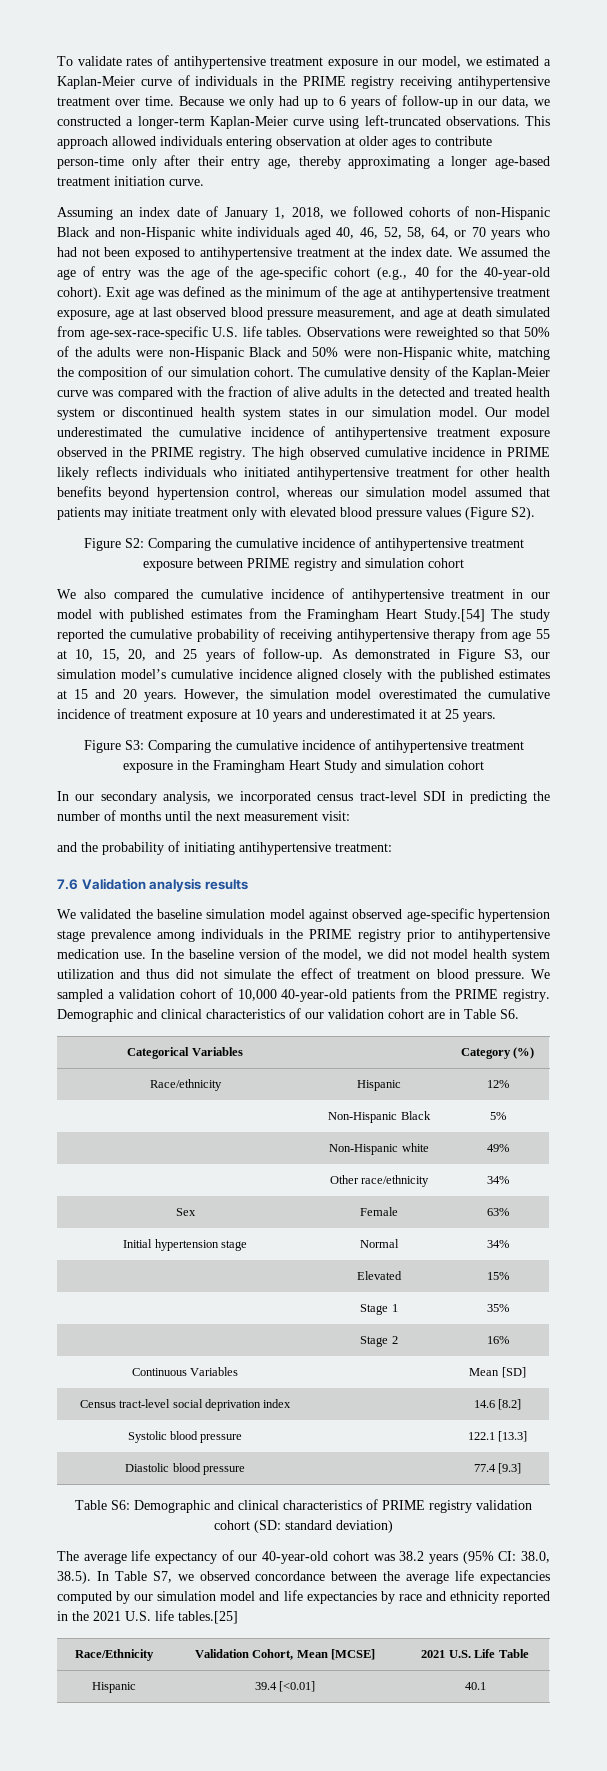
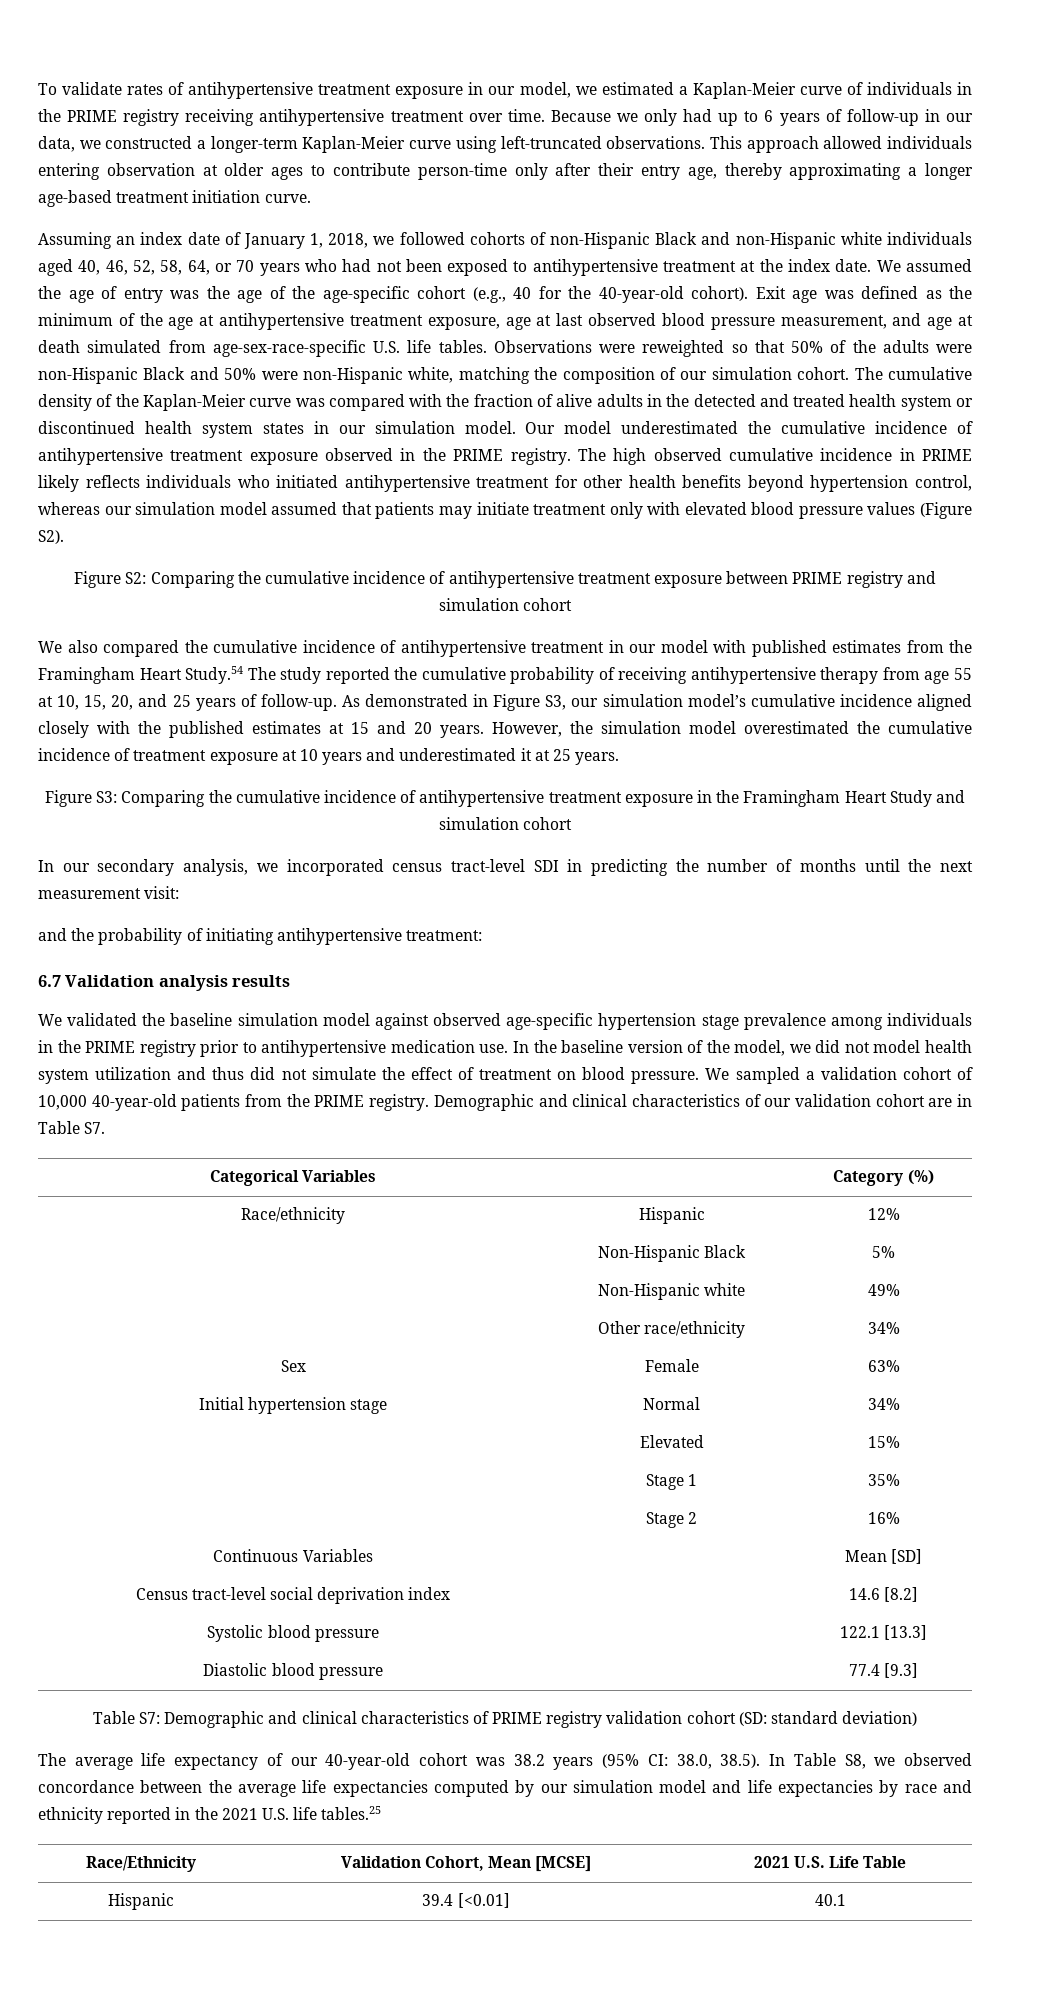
[423,609,485,622] Study.[54] -> [185,666,244,684] Study.54
[57,879,78,890] 7.6 -> [38,975,61,987] 6.7
[500,1009,519,1019] S6. -> [84,1122,106,1134] S7.
[111,1500,130,1510] S6: -> [138,1712,160,1724] S7:
[152,1571,172,1583] S7, -> [844,1754,866,1769] S8,
[178,1611,238,1624] tables.[25] -> [321,1806,382,1820] tables.25

